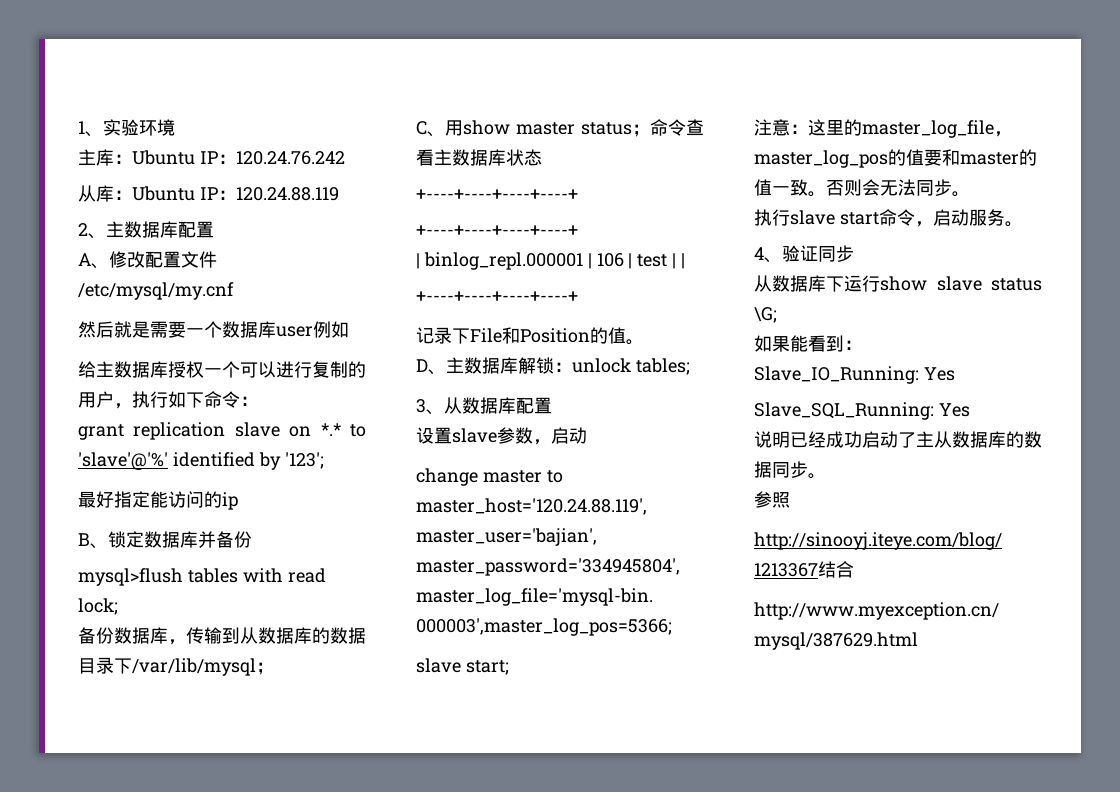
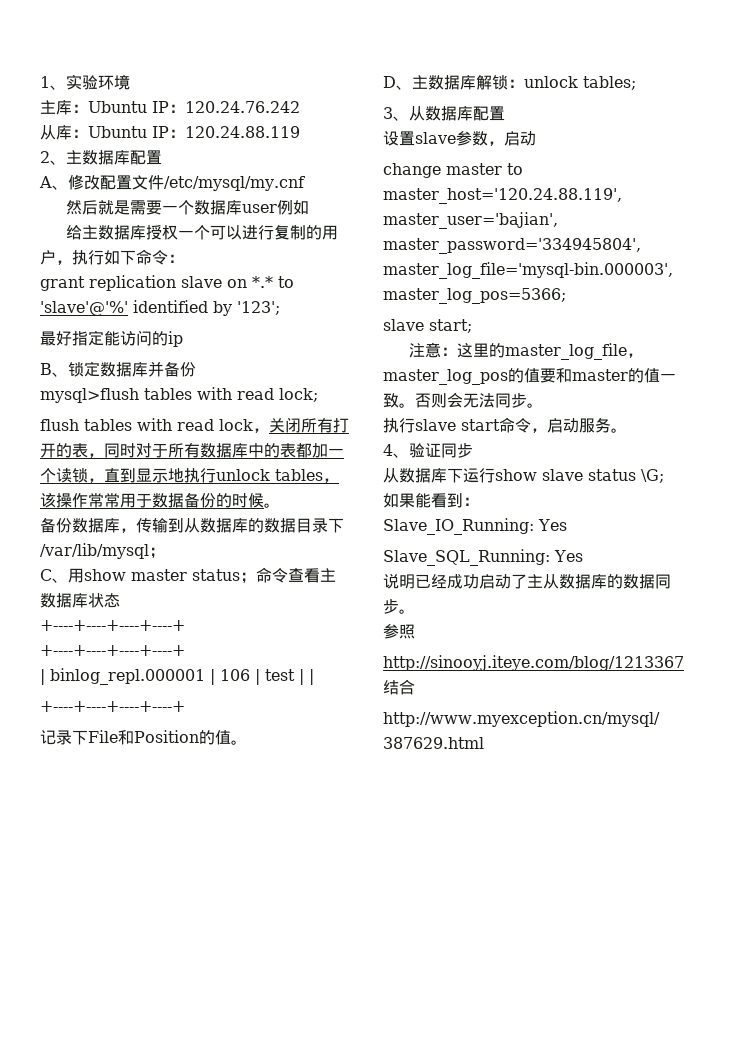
(118, 606) none -> [40,417,349,433] [40,443,344,458] [40,468,339,483] [40,492,280,508] // flush tables with read lock，关闭所有打开的表，同时对于所有数据库中的表都加一个读锁，直到显示地执行unlock tables，该操作常常用于数据备份的时候。

